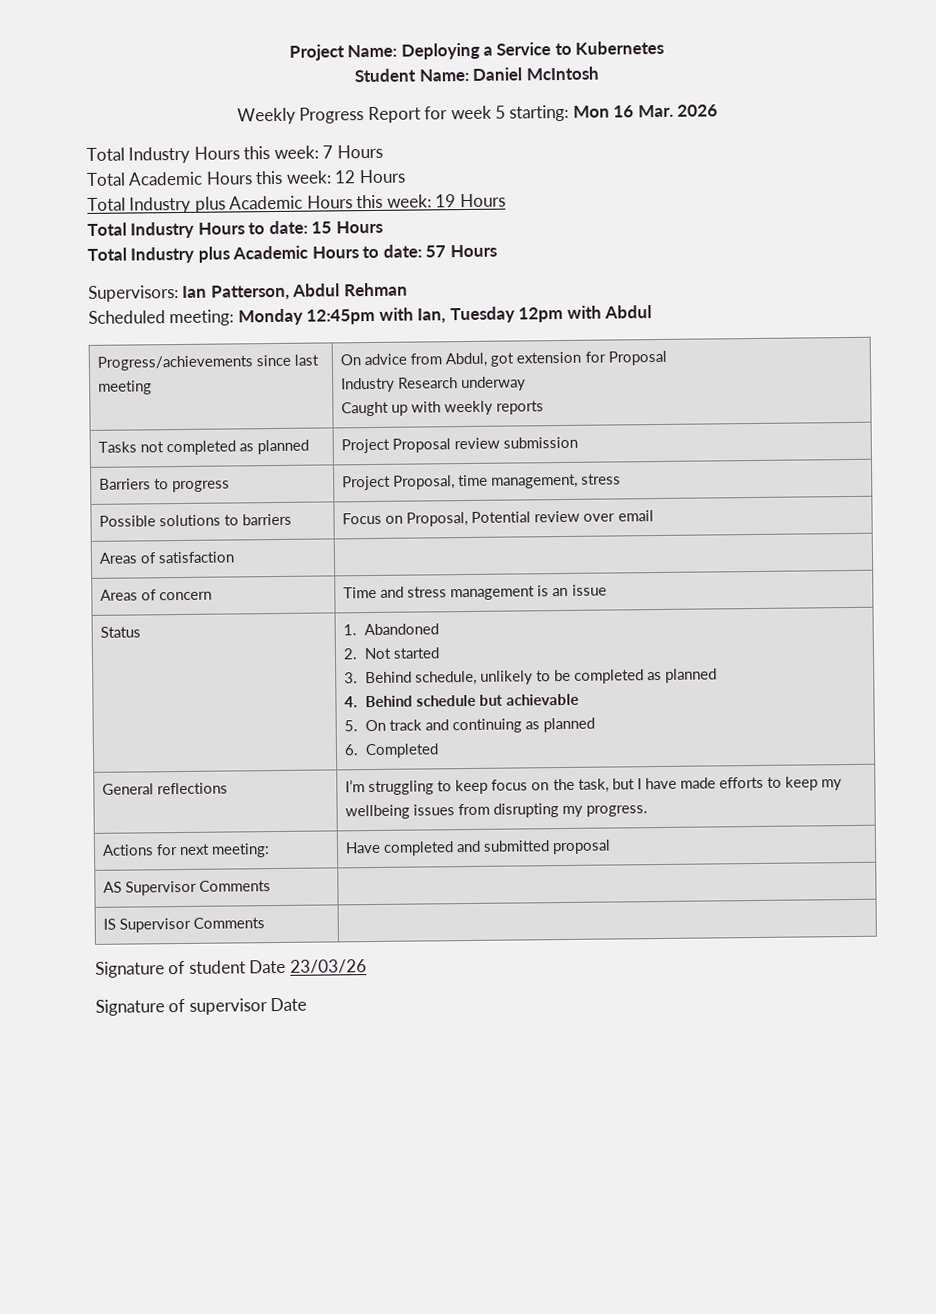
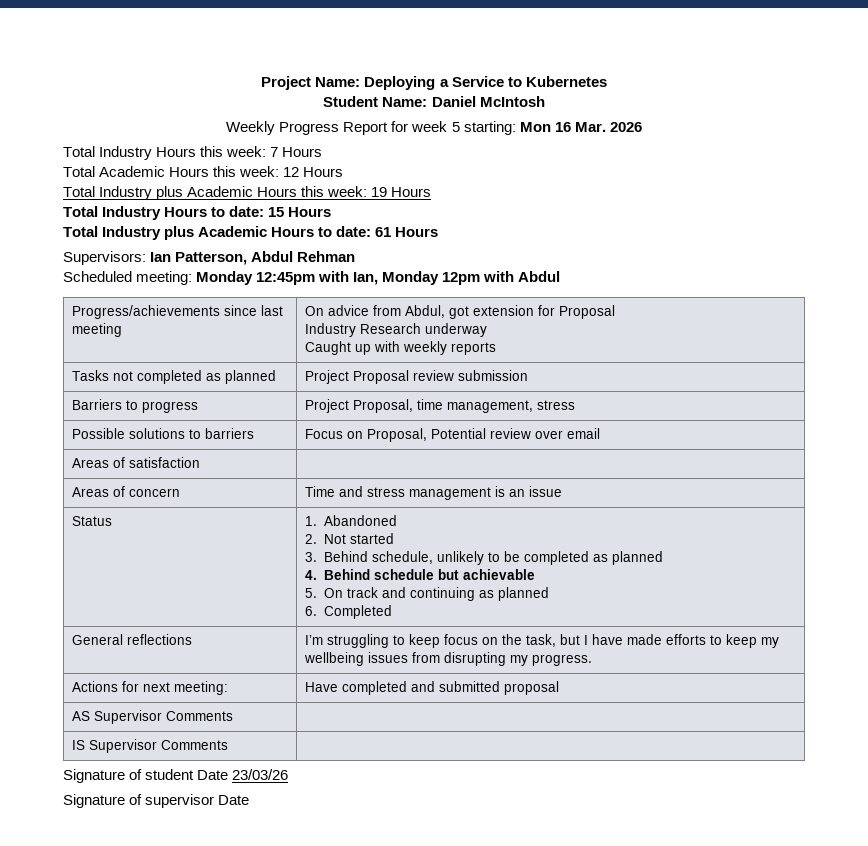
[425,245,447,258] 57 -> [375,227,392,237] 61
[449,306,515,324] Tuesday -> [382,271,440,285] Monday

